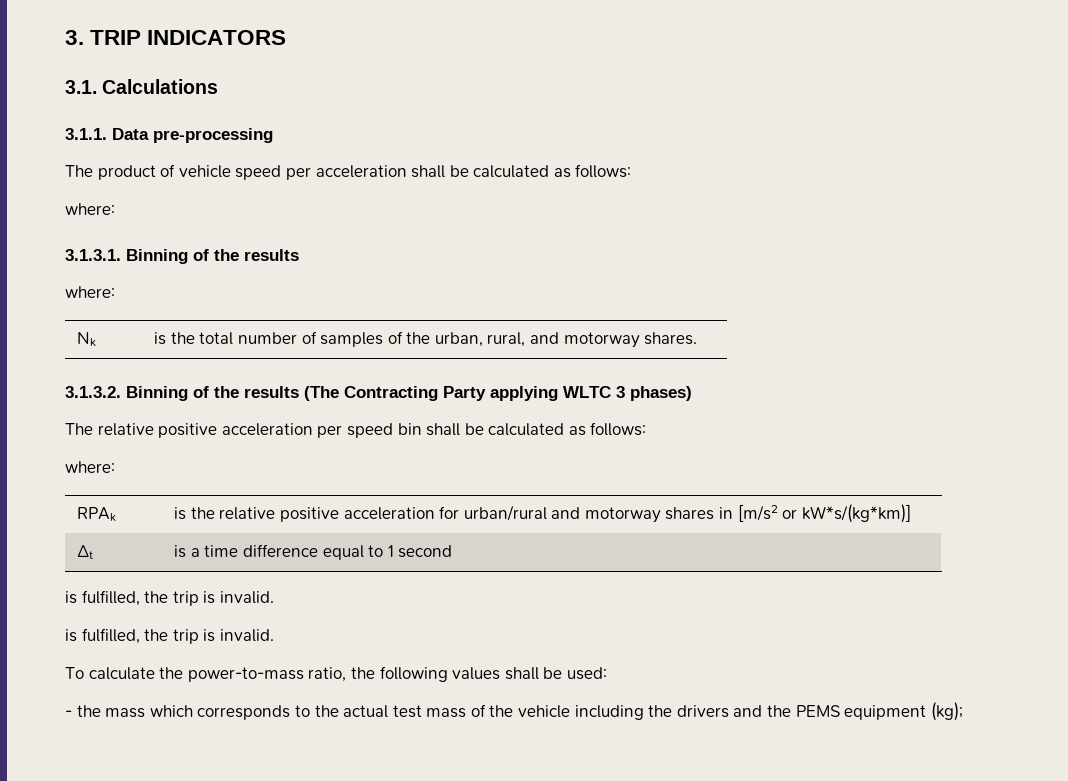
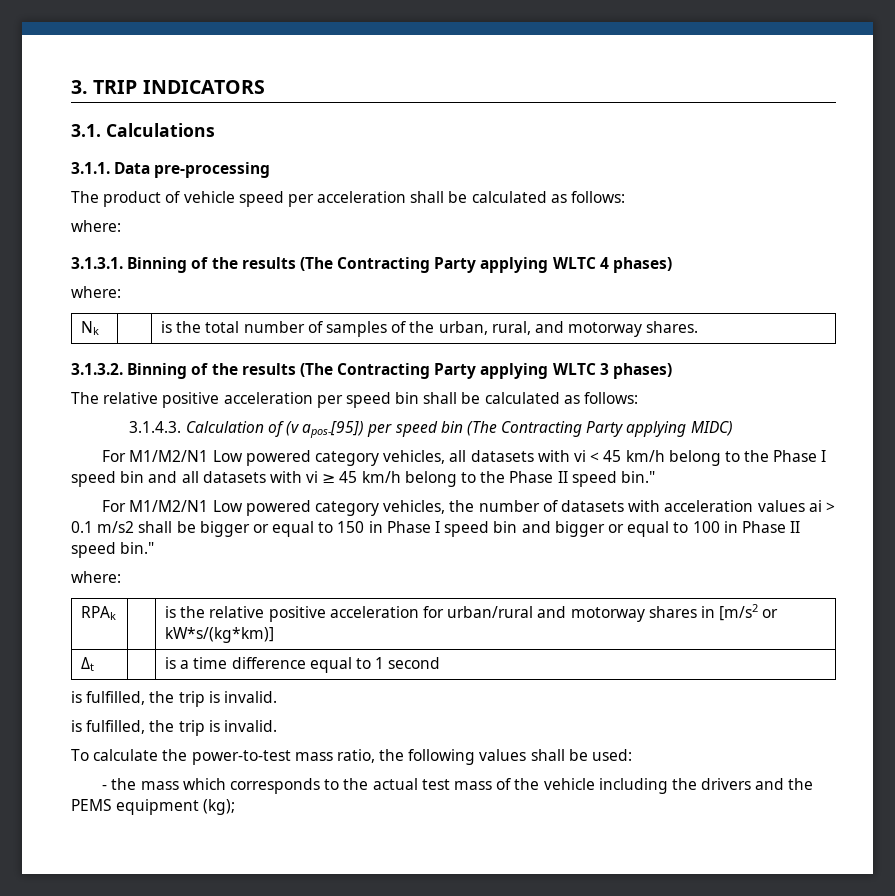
(299, 255) none -> [299,257,673,273] (The Contracting Party applying WLTC 4 phases)
(647, 429) none -> [129,421,733,438] [102,450,827,466] [71,471,655,487] [102,500,835,516] [71,521,801,537] [71,542,155,558] // 3.1.4.3. Calculation of (v apos-[95]) per speed bin (The Contracting Party applying MIDC) // For M1/M2/N1 Low powered category vehicles, all datasets with vi < 45 km/h belong to the Phase I speed bin and all datasets with vi ≥ 45 km/h belong to the Phase II speed bin." // For M1/M2/N1 Low powered category vehicles, the number of datasets with acceleration values ai > 0.1 m/s2 shall be bigger or equal to 150 in Phase I speed bin and bigger or equal to 100 in Phase II speed bin."
[187,667,304,682] power-to-mass -> [191,750,333,765] power-to-test mass

